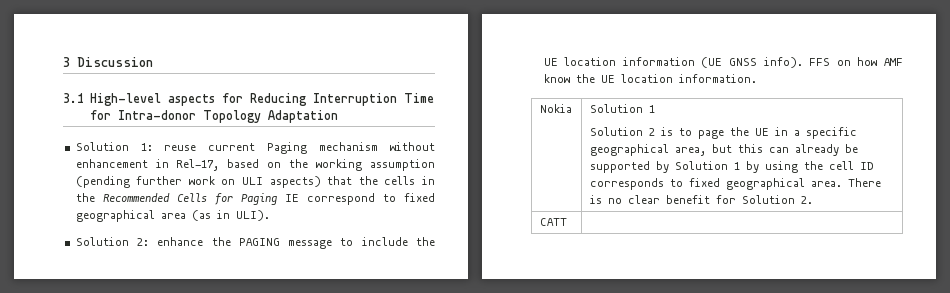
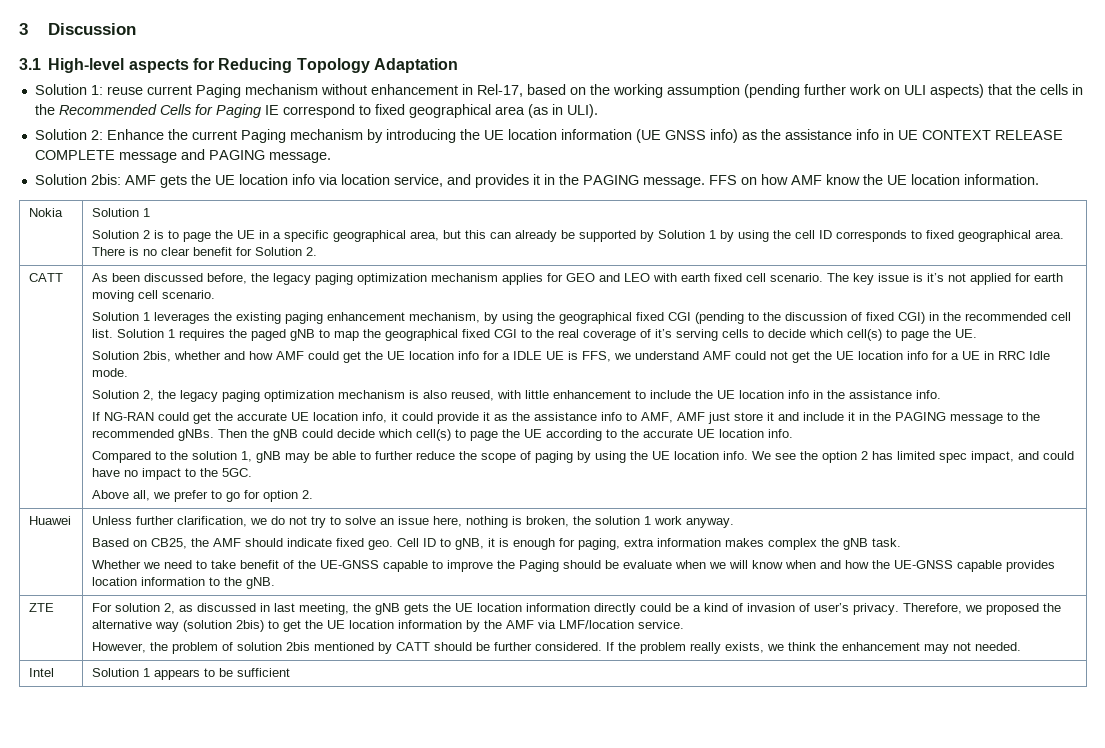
[312,93,434,106] [89,110,196,120] Interruption Time for Intra-donor -> (293, 65) none
[157,237,408,249] enhance the PAGING message to include -> [106,129,456,143] Enhance the current Paging mechanism by introducing
[763,57,803,68] info). -> [709,129,1063,143] [34,149,331,163] [34,174,705,188] info) as the assistance info in UE CONTEXT RELEASE COMPLETE message and PAGING message. // Solution 2bis: AMF gets the UE location info via location service, and provides it in the PAGING message.
(567, 222) none -> [92,273,1064,285] [92,290,216,302] [92,312,1072,324] [92,329,978,341] [92,351,1051,363] [92,368,129,377] [92,390,942,402] [92,412,1041,424] [92,429,794,441] [92,451,1075,463] [92,468,253,480] [92,490,314,502] [29,516,72,525] [92,516,735,528] [92,538,902,550] [92,560,1056,572] [92,577,276,589] [29,603,55,612] [92,603,1062,615] [92,620,685,632] [92,642,1022,654] [29,668,55,677] [92,668,291,680] As been discussed before, the legacy paging optimization mechanism applies for GEO and LEO with earth fixed cell scenario. The key issue is it’s not applied for earth moving cell scenario. // Solution 1 leverages the existing paging enhancement mechanism, by using the geographical fixed CGI (pending to the discussion of fixed CGI) in the recommended cell list. Solution 1 requires the paged gNB to map the geographical fixed CGI to the real coverage of it’s serving cells to decide which cell(s) to page the UE. // Solution 2bis, whether and how AMF could get the UE location info for a IDLE UE is FFS, we understand AMF could not get the UE location info for a UE in RRC Idle mode. // Solution 2, the legacy paging optimization mechanism is also reused, with little enhancement to include the UE location info in the assistance info. // If NG-RAN could get the accurate UE location info, it could provide it as the assistance info to AMF, AMF just store it and include it in the PAGING message to the recommended gNBs. Then the gNB could decide which cell(s) to page the UE according to the accurate UE location info. // Compared to the solution 1, gNB may be able to further reduce the scope of paging by using the UE location info. We see the option 2 has limited spec impact, and could have no impact to the 5GC. // Above all, we prefer to go for option 2. // Huawei | Unless further clarification, we do not try to solve an issue here, nothing is broken, the solution 1 work anyway. // Based on CB25, the AMF should indicate fixed geo. Cell ID to gNB, it is enough for paging, extra information makes complex the gNB task. // Whether we need to take benefit of the UE-GNSS capable to improve the Paging should be evaluate when we will know when and how the UE-GNSS capable provides location information to the gNB. // ZTE | For solution 2, as discussed in last meeting, the gNB gets the UE location information directly could be a kind of invasion of user’s privacy. Therefore, we proposed the alternative way (solution 2bis) to get the UE location information by the AMF via LMF/location service. // However, the problem of solution 2bis mentioned by CATT should be further considered. If the problem really exists, we think the enhancement may not needed. // Intel | Solution 1 appears to be sufficient

